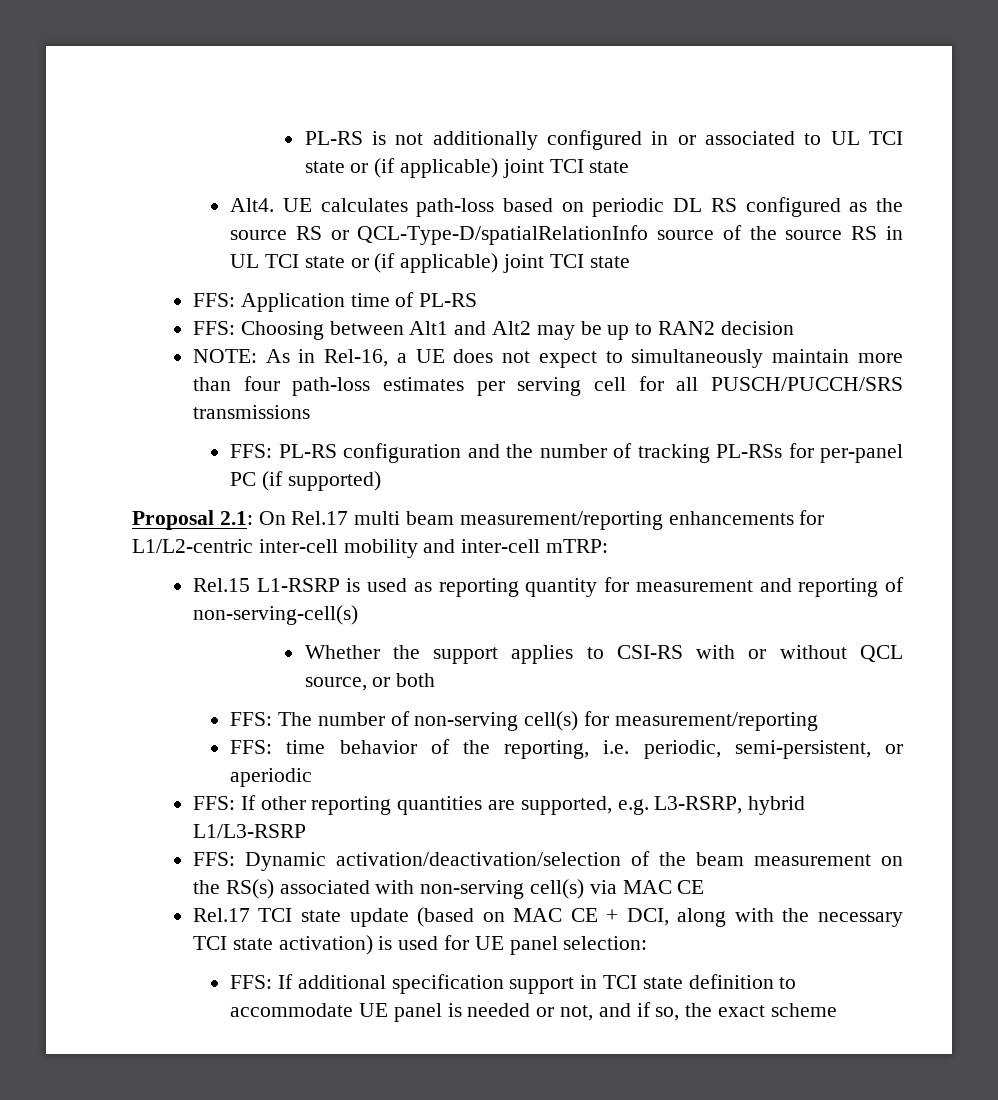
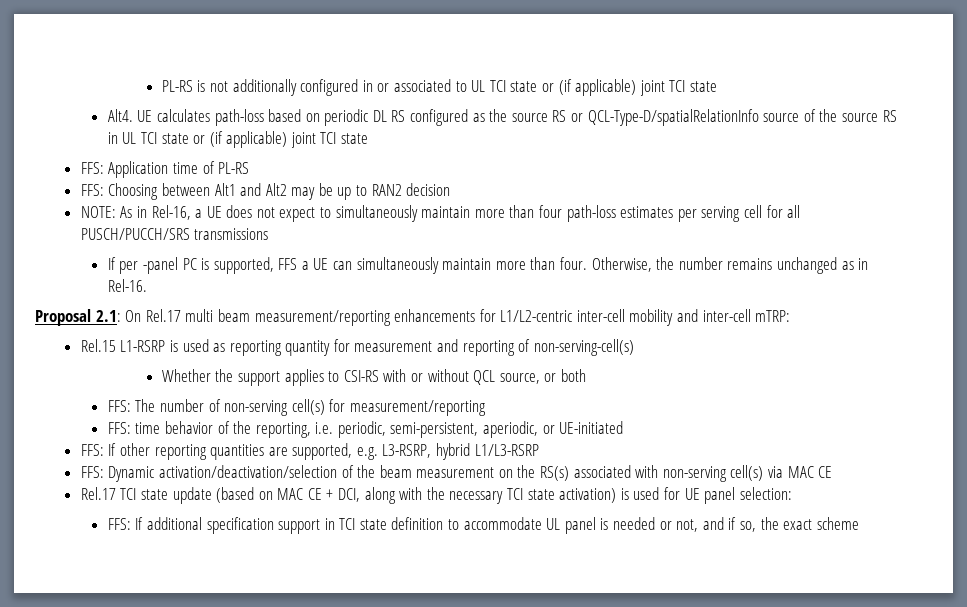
[230,443,903,463] [230,471,381,491] FFS: PL-RS configuration and the number of tracking PL-RSs for per-panel PC (if supported) -> [107,257,869,274] [107,279,147,292] If per -panel PC is supported, FFS a UE can simultaneously maintain more than four. Otherwise, the number remains unchanged as in Rel-16.
[884,744,903,754] [230,768,313,787] or aperiodic -> [483,421,624,438] aperiodic, or UE-initiated
[358,1003,388,1017] UE -> [546,518,561,530] UL

